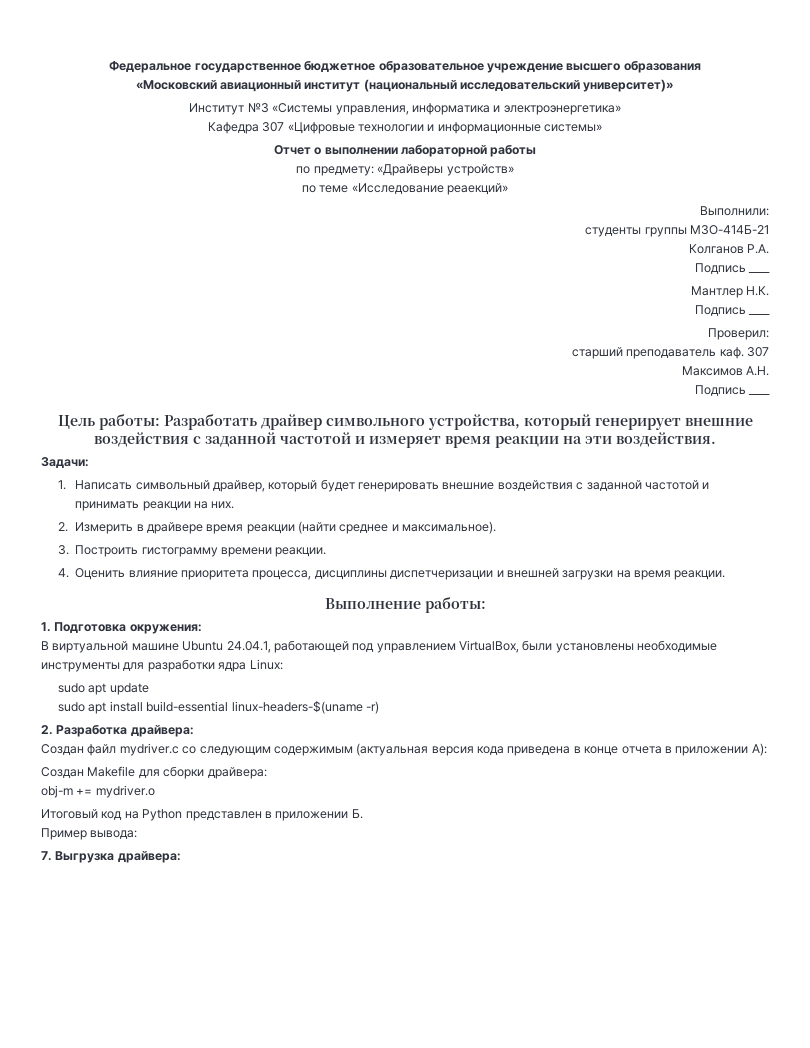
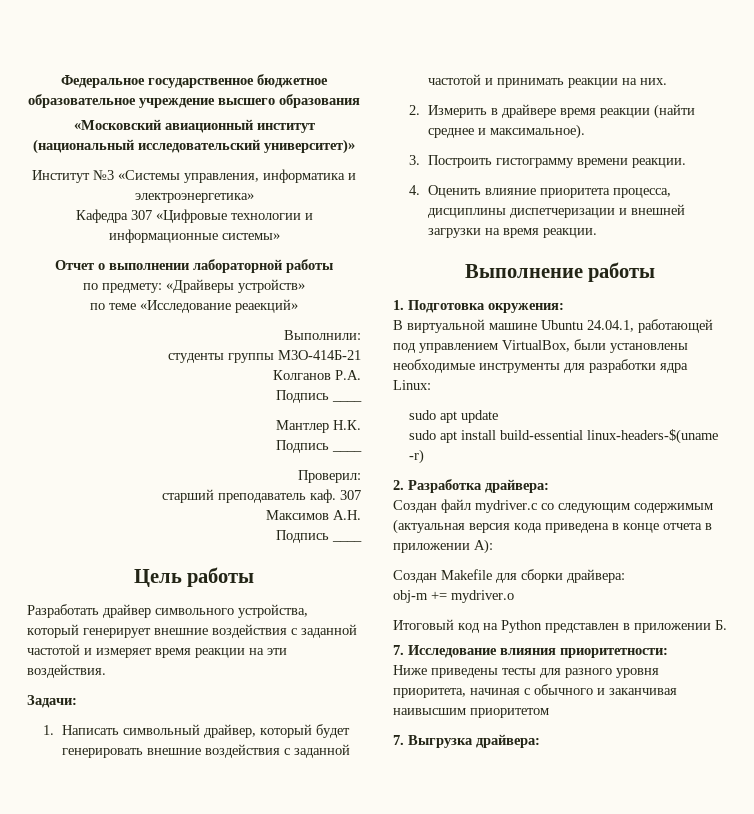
[98,413,160,430] работы: -> [187,567,255,587] работы //
[424,596,486,613] работы: -> [588,262,656,282] работы
[41,828,138,840] Пример вывода: -> [393,645,668,658] [393,665,659,678] [393,684,677,698] [393,708,549,718] 7. Исследование влияния приоритетности: // Ниже приведены тесты для разного уровня приоритета, начиная с обычного и заканчивая наивысшим приоритетом

